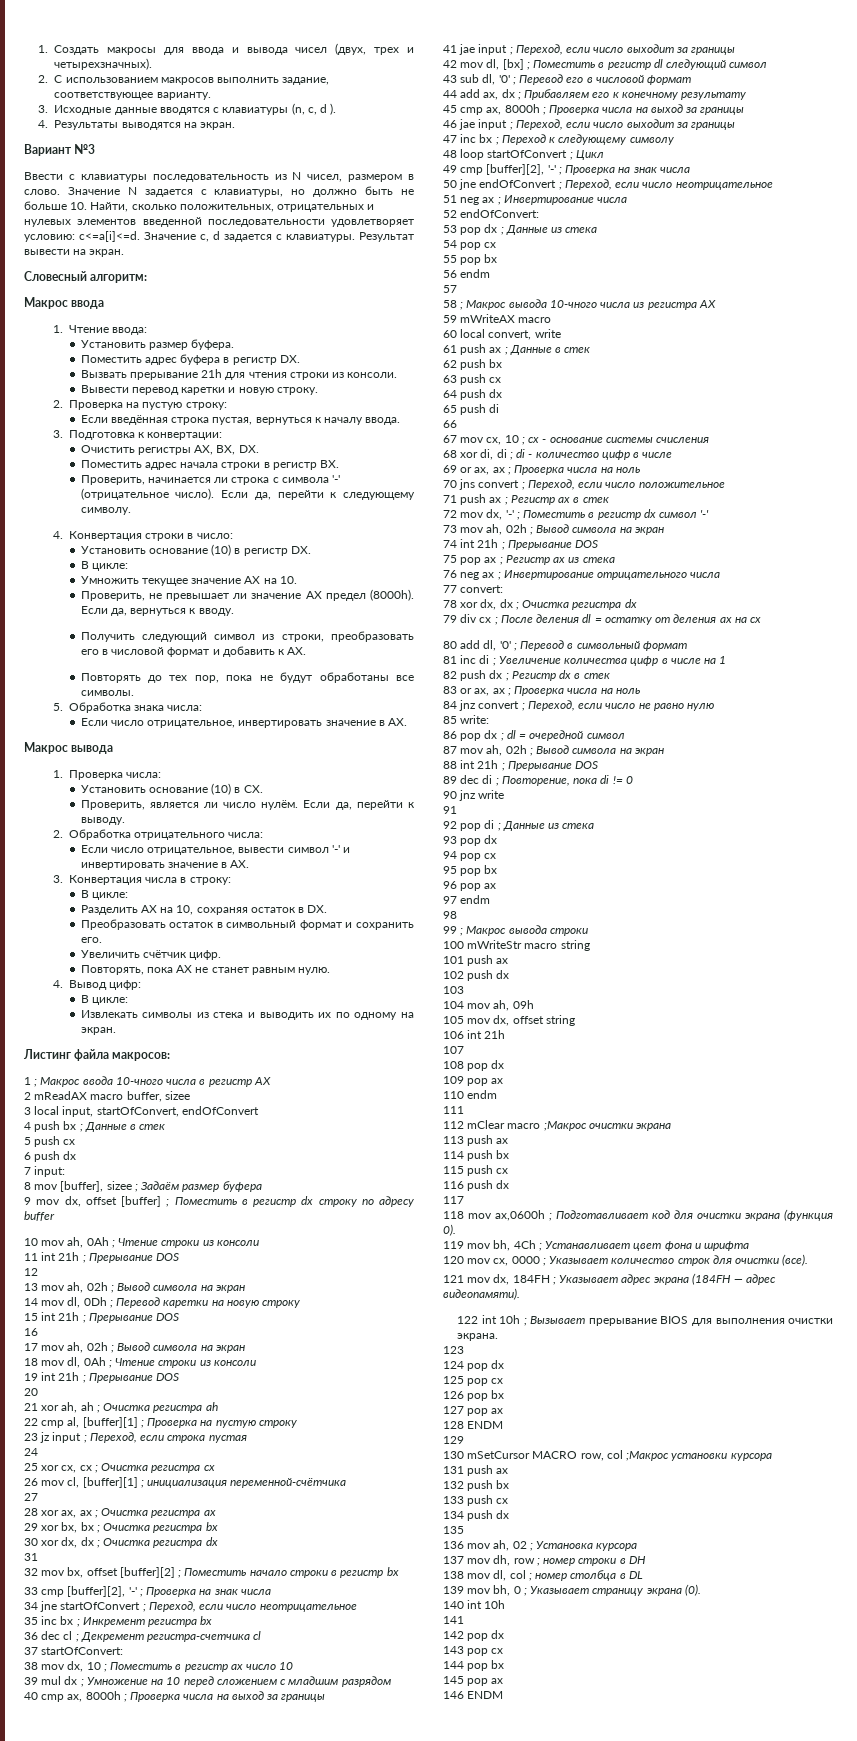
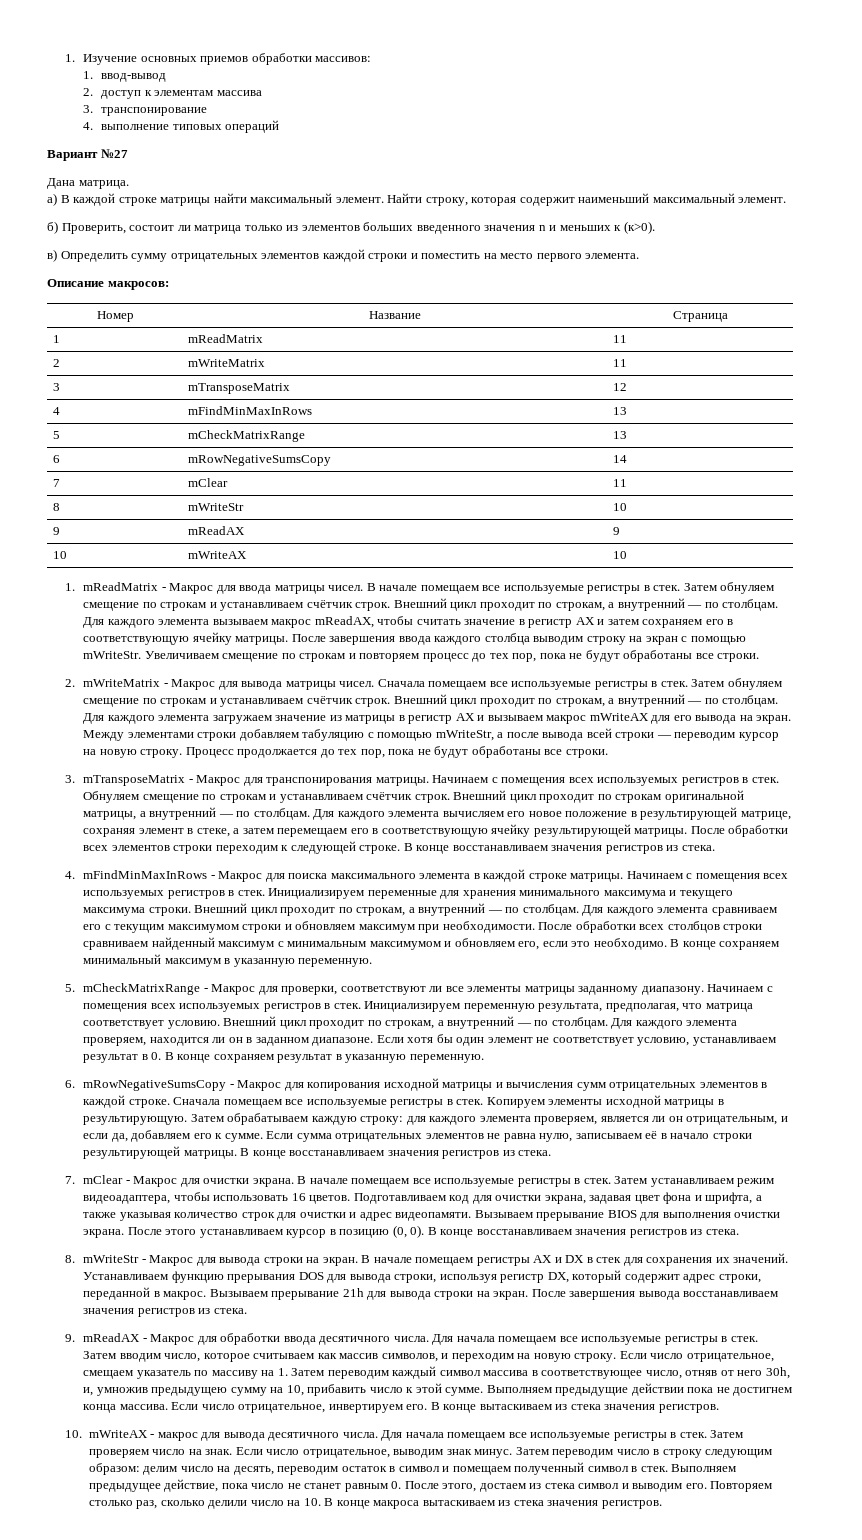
[38,43,414,55] [54,58,153,70] [38,75,330,85] [54,92,211,100] [38,103,337,115] [38,120,236,130] [24,144,96,156] [24,172,414,182] [24,186,415,197] [24,201,375,212] [24,217,414,227] [24,231,414,242] [24,249,125,257] [24,271,148,283] [24,297,105,309] [52,325,148,335] [80,339,235,350] [80,354,300,365] [80,369,398,380] [80,385,318,395] [52,400,227,410] [80,415,401,425] [52,430,223,440] [80,445,259,455] [80,460,340,470] [80,475,341,485] [80,488,415,500] [80,507,131,515] [52,531,233,541] [80,544,311,556] [80,561,128,571] [80,576,297,586] [80,589,415,601] [80,606,234,616] [80,631,414,642] [80,646,307,657] [80,672,414,683] [80,690,134,696] [52,702,203,713] [80,718,408,728] [24,742,114,754] [52,770,162,780] [80,783,263,795] [80,800,415,810] [80,817,125,825] [52,829,264,840] [80,845,351,855] [80,860,250,870] [52,875,231,885] [80,890,128,900] [80,905,328,915] [80,919,414,930] [80,937,102,943] [80,950,222,960] [80,965,331,975] [52,980,142,990] [80,995,128,1005] [80,1010,415,1020] [80,1027,116,1035] [23,1049,171,1061] [24,1076,271,1087] [24,1091,190,1102] [24,1106,259,1117] [24,1121,166,1132] [24,1136,76,1147] [24,1151,77,1162] [24,1166,66,1177] [24,1181,262,1192] [24,1196,414,1207] [24,1211,55,1221] [24,1237,259,1248] [24,1252,180,1263] [24,1268,38,1276] [24,1282,245,1293] [24,1297,301,1308] [24,1312,180,1323] [24,1328,38,1336] [24,1342,245,1353] [24,1357,256,1368] [24,1372,180,1383] [24,1388,38,1396] [24,1402,218,1413] [24,1417,297,1428] [24,1432,247,1443] [24,1448,38,1456] [24,1463,215,1473] [24,1477,347,1488] [24,1493,38,1501] [24,1508,216,1518] [24,1522,218,1533] [24,1537,218,1548] [24,1553,38,1561] [24,1567,399,1578] [24,1586,271,1597] [24,1601,357,1612] [24,1616,213,1627] [24,1631,262,1642] [24,1647,124,1655] [24,1661,294,1672] [24,1676,391,1687] [24,1691,326,1702] [443,44,736,55] [443,59,768,70] [443,74,692,85] [443,89,747,100] [443,104,745,115] [443,119,736,130] [443,134,674,145] [443,149,604,160] [443,164,690,175] [443,179,773,190] [443,195,628,205] [443,209,540,218] [443,224,598,235] [443,240,497,250] [443,254,498,265] [443,269,491,278] [443,285,457,293] [443,299,716,310] [443,314,552,323] [443,329,561,340] [443,344,591,355] [443,359,503,370] [443,374,502,385] [443,389,503,400] [443,404,500,415] [443,420,457,428] [443,435,710,445] [443,449,673,460] [443,465,640,475] [443,479,725,490] [443,494,609,505] [443,509,710,520] [443,524,664,535] [443,539,599,550] [443,555,615,565] [443,570,721,580] [443,585,504,593] [443,599,637,610] [443,614,762,625] [443,640,687,651] [443,655,727,666] [443,670,610,681] [443,686,640,696] [443,700,715,711] [443,715,490,724] [443,730,625,741] [443,745,664,756] [443,760,599,771] [443,775,633,786] [443,790,505,801] [443,806,457,814] [443,820,595,831] [443,835,498,846] [443,851,497,861] [443,865,498,876] [443,881,497,891] [443,895,491,904] [443,911,457,919] [443,925,588,936] [443,940,590,951] [443,955,509,966] [443,970,510,981] [443,986,464,994] [443,1000,534,1011] [443,1015,575,1026] [443,1030,506,1039] [443,1046,464,1054] [443,1060,505,1071] [443,1076,504,1086] [443,1090,498,1099] [443,1106,464,1114] [443,1120,672,1131] [443,1135,509,1146] [443,1150,510,1161] [443,1165,509,1176] [443,1180,510,1191] [443,1196,464,1204] [443,1209,833,1221] [443,1224,456,1236] [443,1240,750,1251] [443,1254,809,1266] [443,1273,777,1285] [443,1288,520,1300] [457,1315,586,1326] 1. Создать макросы для ввода и вывода чисел (двух, трех и четырехзначных). // 2. С использованием макросов выполнить задание, соответствующее варианту. // 3. Исходные данные вводятся с клавиатуры (n, c, d ). // 4. Результаты выводятся на экран. // Вариант №3 // Ввести с клавиатуры последовательность из N чисел, размером в слово. Значение N задается с клавиатуры, но должно быть не больше 10. Найти, сколько положительных, отрицательных и нулевых элементов введенной последовательности удовлетворяет условию: c<=a[i]<=d. Значение c, d задается с клавиатуры. Результат вывести на экран. // Словесный алгоритм: // Макрос ввода // 1. Чтение ввода: // Установить размер буфера. // Поместить адрес буфера в регистр DX. // Вызвать прерывание 21h для чтения строки из консоли. // Вывести перевод каретки и новую строку. // 2. Проверка на пустую строку: // Если введённая строка пустая, вернуться к началу ввода. // 3. Подготовка к конвертации: // Очистить регистры AX, BX, DX. // Поместить адрес начала строки в регистр BX. // Проверить, начинается ли строка с символа '-' (отрицательное число). Если да, перейти к следующему символу. // 4. Конвертация строки в число: // Установить основание (10) в регистр DX. // В цикле: // Умножить текущее значение AX на 10. // Проверить, не превышает ли значение AX предел (8000h). Если да, вернуться к вводу. // Получить следующий символ из строки, преобразовать его в числовой формат и добавить к AX. // Повторять до тех пор, пока не будут обработаны все символы. // 5. Обработка знака числа: // Если число отрицательное, инвертировать значение в AX. // Макрос вывода // 1. Проверка числа: // Установить основание (10) в CX. // Проверить, является ли число нулём. Если да, перейти к выводу. // 2. Обработка отрицательного числа: // Если число отрицательное, вывести символ '-' и инвертировать значение в AX. // 3. Конвертация числа в строку: // В цикле: // Разделить AX на 10, сохраняя остаток в DX. // Преобразовать остаток в символьный формат и сохранить его. // Увеличить счётчик цифр. // Повторять, пока AX не станет равным нулю. // 4. Вывод цифр: // В цикле: // Извлекать символы из стека и выводить их по одному на экран. // Листинг файла макросов: // 1 ; Макрос ввода 10-чного числа в регистр АХ // 2 mReadAX macro buffer, sizee // 3 local input, startOfConvert, endOfConvert // 4 push bx ; Данные в стек // 5 push cx // 6 push dx // 7 input: // 8 mov [buffer], sizee ; Задаём размер буфера // 9 mov dx, offset [buffer] ; Поместить в регистр dx строку по адресу buffer // 10 mov ah, 0Ah ; Чтение строки из консоли // 11 int 21h ; Прерывание DOS // 12 // 13 mov ah, 02h ; Вывод символа на экран // 14 mov dl, 0Dh ; Перевод каретки на новую строку // 15 int 21h ; Прерывание DOS // 16 // 17 mov ah, 02h ; Вывод символа на экран // 18 mov dl, 0Ah ; Чтение строки из консоли // 19 int 21h ; Прерывание DOS // 20 // 21 xor ah, ah ; Очистка регистра ah // 22 cmp al, [buffer][1] ; Проверка на пустую строку // 23 jz input ; Переход, если строка пустая // 24 // 25 xor cx, cx ; Очистка регистра cx // 26 mov cl, [buffer][1] ; инициализация переменной-счётчика // 27 // 28 xor ax, ax ; Очистка регистра ax // 29 xor bx, bx ; Очистка регистра bx // 30 xor dx, dx ; Очистка регистра dx // 31 // 32 mov bx, offset [buffer][2] ; Поместить начало строки в регистр bx // 33 cmp [buffer][2], '-' ; Проверка на знак числа // 34 jne startOfConvert ; Переход, если число неотрицательное // 35 inc bx ; Инкремент регистра bx // 36 dec cl ; Декремент регистра-счетчика cl // 37 startOfConvert: // 38 mov dx, 10 ; Поместить в регистр ax число 10 // 39 mul dx ; Умножение на 10 перед сложением с младшим разрядом // 40 cmp ax, 8000h ; Проверка числа на выход за границы // 41 jae input ; Переход, если число выходит за границы // 42 mov dl, [bx] ; Поместить в регистр dl следующий символ // 43 sub dl, '0' ; Перевод его в числовой формат // 44 add ax, dx ; Прибавляем его к конечному результату // 45 cmp ax, 8000h ; Проверка числа на выход за границы // 46 jae input ; Переход, если число выходит за границы // 47 inc bx ; Переход к следующему символу // 48 loop startOfConvert ; Цикл // 49 cmp [buffer][2], '-' ; Проверка на знак числа // 50 jne endOfConvert ; Переход, если число неотрицательное // 51 neg ax ; Инвертирование числа // 52 endOfConvert: // 53 pop dx ; Данные из стека // 54 pop cx // 55 pop bx // 56 endm // 57 // 58 ; Макрос вывода 10-чного числа из регистра AX // 59 mWriteAX macro // 60 local convert, write // 61 push ax ; Данные в стек // 62 push bx // 63 push cx // 64 push dx // 65 push di // 66 // 67 mov cx, 10 ; cx - основание системы счисления // 68 xor di, di ; di - количество цифр в числе // 69 or ax, ax ; Проверка числа на ноль // 70 jns convert ; Переход, если число положительное // 71 push ax ; Регистр ax в стек // 72 mov dx, '-' ; Поместить в регистр dx символ '-' // 73 mov ah, 02h ; Вывод символа на экран // 74 int 21h ; Прерывание DOS // 75 pop ax ; Регистр ax из стека // 76 neg ax ; Инвертирование отрицательного числа // 77 convert: // 78 xor dx, dx ; Очистка регистра dx // 79 div cx ; После деления dl = остатку от деления ax на cx // 80 add dl, '0' ; Перевод в символьный формат // 81 inc di ; Увеличение количества цифр в числе на 1 // 82 push dx ; Регистр dx в стек // 83 or ax, ax ; Проверка числа на ноль // 84 jnz convert ; Переход, если число не равно нулю // 85 write: // 86 pop dx ; dl = очередной символ // 87 mov ah, 02h ; Вывод символа на экран // 88 int 21h ; Прерывание DOS // 89 dec di ; Повторение, пока di != 0 // 90 jnz write // 91 // 92 pop di ; Данные из стека // 93 pop dx // 94 pop cx // 95 pop bx // 96 pop ax // 97 endm // 98 // 99 ; Макрос вывода строки // 100 mWriteStr macro string // 101 push ax // 102 push dx // 103 // 104 mov ah, 09h // 105 mov dx, offset string // 106 int 21h // 107 // 108 pop dx // 109 pop ax // 110 endm // 111 // 112 mClear macro ;Макрос очистки экрана // 113 push ax // 114 push bx // 115 push cx // 116 push dx // 117 // 118 mov ax,0600h ; Подготавливает код для очистки экрана (функция 0). // 119 mov bh, 4Ch ; Устанавливает цвет фона и шрифта // 120 mov cx, 0000 ; Указывает количество строк для очистки (все). // 121 mov dx, 184FH ; Указывает адрес экрана (184FH — адрес видеопамяти). // 122 int 10h ; Вызывает -> [65,53,372,65] [83,71,167,82] [83,88,262,99] [83,105,208,116] [83,120,280,133] [47,149,128,161] [47,178,129,189] [47,193,787,206] [47,221,655,234] [47,249,640,262] [47,279,169,290] [96,311,134,322] [369,311,421,319] [672,311,728,322] [52,335,60,343] [187,334,263,343] [612,335,627,343] [52,359,60,367] [187,359,265,367] [612,359,627,367] [52,383,60,391] [187,383,290,394] [612,383,627,391] [52,407,60,415] [187,406,312,415] [612,407,627,415] [52,431,60,439] [187,430,305,442] [612,431,627,439] [52,455,60,463] [187,455,331,466] [612,455,627,463] [52,479,60,487] [187,478,228,487] [612,479,627,487] [52,503,60,511] [187,503,244,511] [612,503,627,511] [52,527,60,535] [187,526,245,535] [612,527,620,535] [52,551,67,559] [187,551,247,559] [612,551,627,559] [65,582,775,594] [83,598,779,611] [83,616,734,628] [83,632,746,645] [83,650,760,662] [65,678,782,690] [83,694,779,707] [83,713,792,724] [83,728,779,741] [83,746,608,758] [65,775,779,786] [83,790,744,803] [83,807,791,820] [83,824,789,837] [83,841,715,854] [65,869,789,882] [83,888,733,899] [83,903,777,916] [83,921,763,933] [83,937,780,950] [83,954,373,967] [65,983,773,995] [83,1001,753,1012] [83,1016,738,1029] [83,1034,776,1046] [83,1052,484,1063] [65,1078,768,1091] [83,1095,724,1108] [83,1113,788,1125] [83,1130,752,1142] [83,1146,552,1159] [65,1175,775,1187] [83,1192,762,1204] [83,1210,533,1221] 1. Изучение основных приемов обработки массивов: // 1. ввод-вывод // 2. доступ к элементам массива // 3. транспонирование // 4. выполнение типовых операций // Вариант №27 // Дана матрица. // а) В каждой строке матрицы найти максимальный элемент. Найти строку, которая содержит наименьший максимальный элемент. // б) Проверить, состоит ли матрица только из элементов больших введенного значения n и меньших к (к>0). // в) Определить сумму отрицательных элементов каждой строки и поместить на место первого элемента. // Описание макросов: // Номер | Название | Страница // 1 | mReadMatrix | 11 // 2 | mWriteMatrix | 11 // 3 | mTransposeMatrix | 12 // 4 | mFindMinMaxInRows | 13 // 5 | mCheckMatrixRange | 13 // 6 | mRowNegativeSumsCopy | 14 // 7 | mClear | 11 // 8 | mWriteStr | 10 // 9 | mReadAX | 9 // 10 | mWriteAX | 10 // 1. mReadMatrix - Макрос для ввода матрицы чисел. В начале помещаем все используемые регистры в стек. Затем обнуляем смещение по строкам и устанавливаем счётчик строк. Внешний цикл проходит по строкам, а внутренний — по столбцам. Для каждого элемента вызываем макрос mReadAX, чтобы считать значение в регистр AX и затем сохраняем его в соответствующую ячейку матрицы. После завершения ввода каждого столбца выводим строку на экран с помощью mWriteStr. Увеличиваем смещение по строкам и повторяем процесс до тех пор, пока не будут обработаны все строки. // 2. mWriteMatrix - Макрос для вывода матрицы чисел. Сначала помещаем все используемые регистры в стек. Затем обнуляем смещение по строкам и устанавливаем счётчик строк. Внешний цикл проходит по строкам, а внутренний — по столбцам. Для каждого элемента загружаем значение из матрицы в регистр AX и вызываем макрос mWriteAX для его вывода на экран. Между элементами строки добавляем табуляцию с помощью mWriteStr, а после вывода всей строки — переводим курсор на новую строку. Процесс продолжается до тех пор, пока не будут обработаны все строки. // 3. mTransposeMatrix - Макрос для транспонирования матрицы. Начинаем с помещения всех используемых регистров в стек. Обнуляем смещение по строкам и устанавливаем счётчик строк. Внешний цикл проходит по строкам оригинальной матрицы, а внутренний — по столбцам. Для каждого элемента вычисляем его новое положение в результирующей матрице, сохраняя элемент в стеке, а затем перемещаем его в соответствующую ячейку результирующей матрицы. После обработки всех элементов строки переходим к следующей строке. В конце восстанавливаем значения регистров из стека. // 4. mFindMinMaxInRows - Макрос для поиска максимального элемента в каждой строке матрицы. Начинаем с помещения всех используемых регистров в стек. Инициализируем переменные для хранения минимального максимума и текущего максимума строки. Внешний цикл проходит по строкам, а внутренний — по столбцам. Для каждого элемента сравниваем его с текущим максимумом строки и обновляем максимум при необходимости. После обработки всех столбцов строки сравниваем найденный максимум с минимальным максимумом и обновляем его, если это необходимо. В конце сохраняем минимальный максимум в указанную переменную. // 5. mCheckMatrixRange - Макрос для проверки, соответствуют ли все элементы матрицы заданному диапазону. Начинаем с помещения всех используемых регистров в стек. Инициализируем переменную результата, предполагая, что матрица соответствует условию. Внешний цикл проходит по строкам, а внутренний — по столбцам. Для каждого элемента проверяем, находится ли он в заданном диапазоне. Если хотя бы один элемент не соответствует условию, устанавливаем результат в 0. В конце сохраняем результат в указанную переменную. // 6. mRowNegativeSumsCopy - Макрос для копирования исходной матрицы и вычисления сумм отрицательных элементов в каждой строке. Сначала помещаем все используемые регистры в стек. Копируем элементы исходной матрицы в результирующую. Затем обрабатываем каждую строку: для каждого элемента проверяем, является ли он отрицательным, и если да, добавляем его к сумме. Если сумма отрицательных элементов не равна нулю, записываем её в начало строки результирующей матрицы. В конце восстанавливаем значения регистров из стека. // 7. mClear - Макрос для очистки экрана. В начале помещаем все используемые регистры в стек. Затем устанавливаем режим видеоадаптера, чтобы использовать 16 цветов. Подготавливаем код для очистки экрана, задавая цвет фона и шрифта, а также указывая количество строк для очистки и адрес видеопамяти. Вызываем
[443,1346,464,1354] [443,1360,505,1371] [443,1376,504,1386] [443,1390,505,1401] [443,1406,504,1416] [443,1421,504,1429] [443,1436,464,1444] [443,1450,772,1461] [443,1465,509,1476] [443,1480,510,1491] [443,1495,509,1506] [443,1510,510,1521] [443,1526,464,1534] [443,1540,638,1551] [443,1555,646,1566] [443,1570,643,1581] [443,1584,701,1596] [443,1600,506,1609] [443,1616,464,1624] [443,1630,505,1641] [443,1646,504,1656] [443,1660,505,1671] [443,1676,504,1686] [443,1691,504,1699] // 123 // 124 pop dx // 125 pop cx // 126 pop bx // 127 pop ax // 128 ENDM // 129 // 130 mSetCursor MACRO row, col ;Макрос установки курсора // 131 push ax // 132 push bx // 133 push cx // 134 push dx // 135 // 136 mov ah, 02 ; Установка курсора // 137 mov dh, row ; номер строки в DH // 138 mov dl, col ; номер столбца в DL // 139 mov bh, 0 ; Указывает страницу экрана (0). // 140 int 10h // 141 // 142 pop dx // 143 pop cx // 144 pop bx // 145 pop ax // 146 ENDM -> [127,1225,739,1238] [65,1253,789,1266] [83,1270,761,1283] [83,1287,779,1300] [83,1308,247,1317] [65,1333,758,1345] [83,1351,774,1362] [83,1366,790,1379] [83,1383,793,1396] [83,1402,719,1413] [65,1430,744,1441] [88,1447,773,1458] [88,1462,737,1475] [88,1479,773,1492] [88,1498,662,1509] После этого устанавливаем курсор в позицию (0, 0). В конце восстанавливаем значения регистров из стека. // 8. mWriteStr - Макрос для вывода строки на экран. В начале помещаем регистры AX и DX в стек для сохранения их значений. Устанавливаем функцию прерывания DOS для вывода строки, используя регистр DX, который содержит адрес строки, переданной в макрос. Вызываем прерывание 21h для вывода строки на экран. После завершения вывода восстанавливаем значения регистров из стека. // 9. mReadAX - Макрос для обработки ввода десятичного числа. Для начала помещаем все используемые регистры в стек. Затем вводим число, которое считываем как массив символов, и переходим на новую строку. Если число отрицательное, смещаем указатель по массиву на 1. Затем переводим каждый символ массива в соответствующее число, отняв от него 30h, и, умножив предыдущею сумму на 10, прибавить число к этой сумме. Выполняем предыдущие действии пока не достигнем конца массива. Если число отрицательное, инвертируем его. В конце вытаскиваем из стека значения регистров. // 10. mWriteAX - макрос для вывода десятичного числа. Для начала помещаем все используемые регистры в стек. Затем проверяем число на знак. Если число отрицательное, выводим знак минус. Затем переводим число в строку следующим образом: делим число на десять, переводим остаток в символ и помещаем полученный символ в стек. Выполняем предыдущее действие, пока число не станет равным 0. После этого, достаем из стека символ и выводим его. Повторяем столько раз, сколько делили число на 10. В конце макроса вытаскиваем из стека значения регистров.

